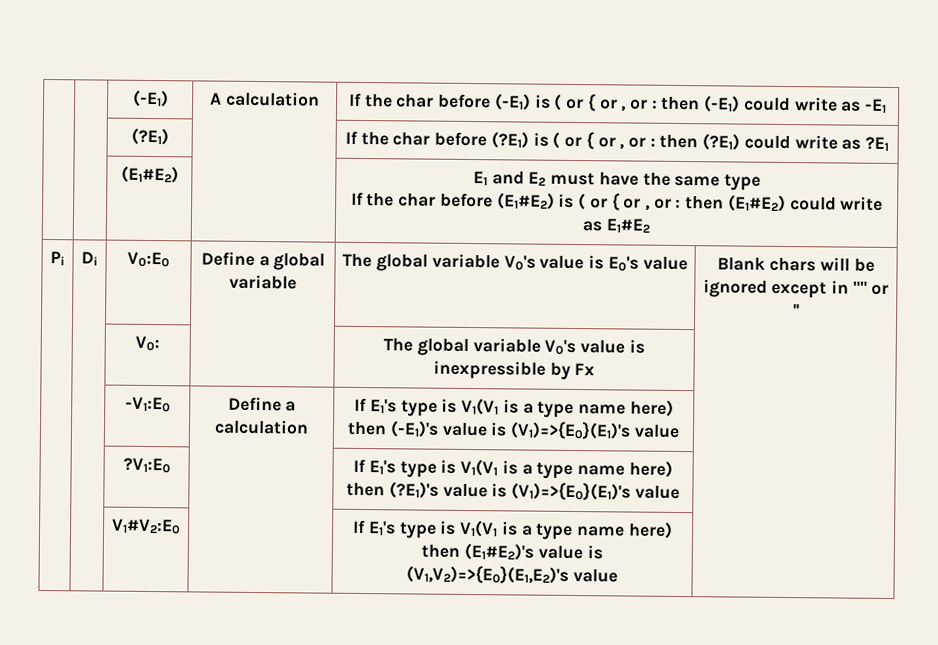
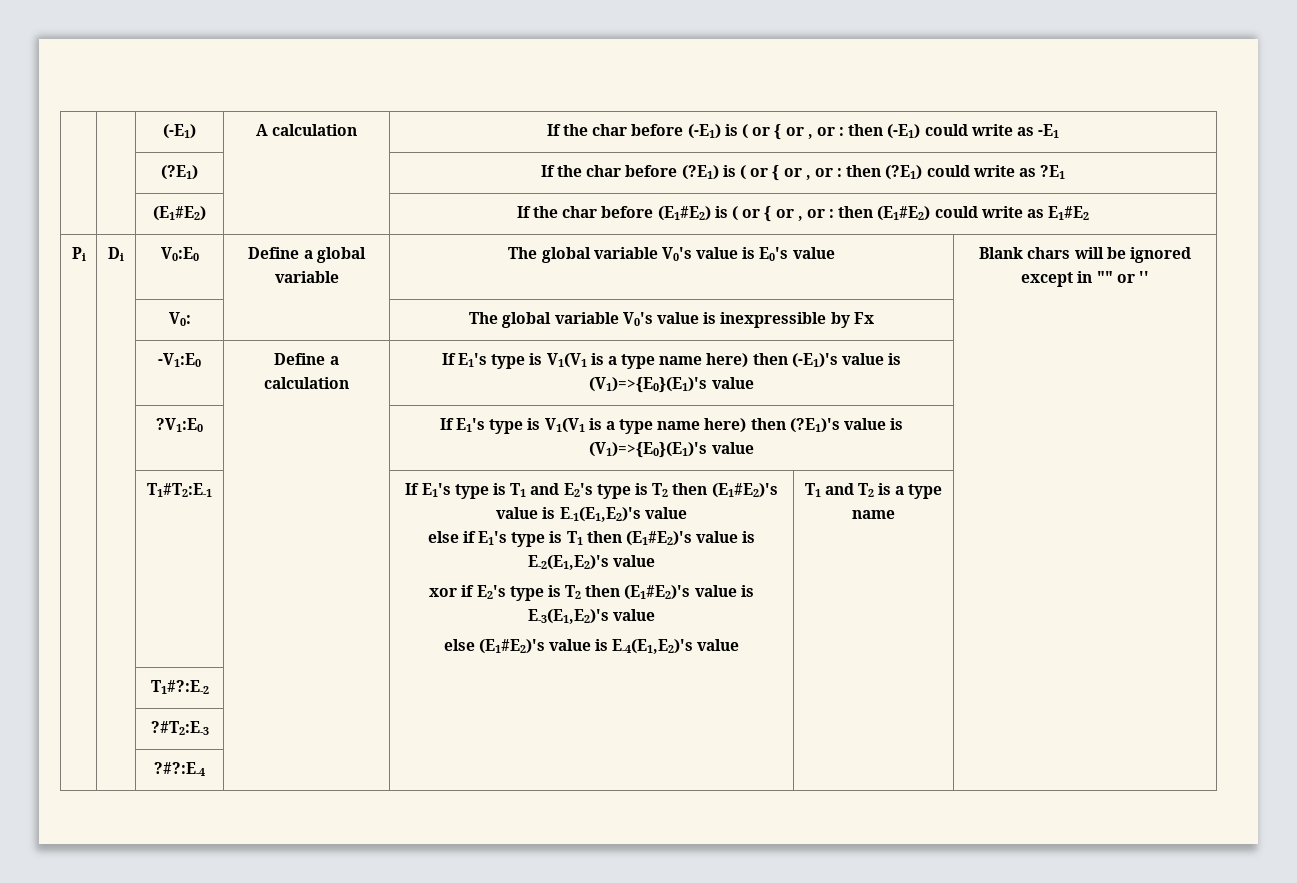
[472,171,762,191] E1 and E2 must have the same type // -> (206, 213) none
[111,518,181,535] [353,519,673,540] [421,542,603,561] [406,565,618,584] V1#V2:E0 | | If E1's type is V1(V1 is a type name here) then (E1#E2)'s value is (V1,V2)=>{E0}(E1,E2)'s value -> [147,483,212,497] [405,483,778,499] [496,507,687,522] [427,531,756,547] [527,555,656,570] [429,585,754,601] [527,609,656,624] [443,639,740,654] [804,483,943,499] [852,510,895,519] [150,680,209,694] [150,721,209,735] [154,762,205,776] T1#T2:E-1 | | If E1's type is T1 and E2's type is T2 then (E1#E2)'s value is E-1(E1,E2)'s value // else if E1's type is T1 then (E1#E2)'s value is E-2(E1,E2)'s value // xor if E2's type is T2 then (E1#E2)'s value is E-3(E1,E2)'s value // else (E1#E2)'s value is E-4(E1,E2)'s value | T1 and T2 is a type name | // | | T1#?:E-2 | | | | // | | ?#T2:E-3 | | | | // | | ?#?:E-4 | | |

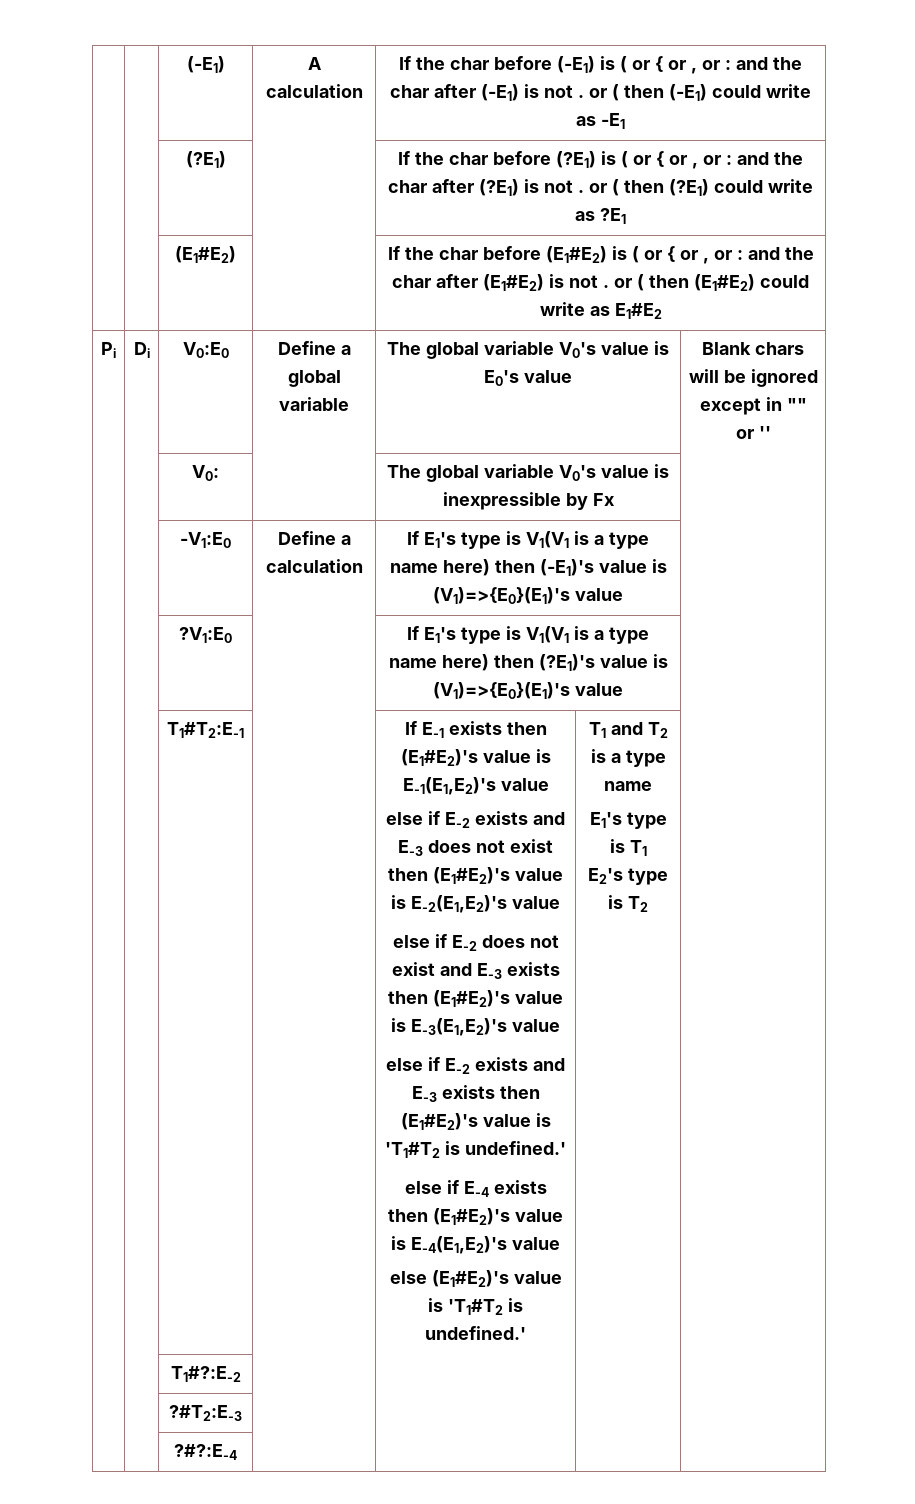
(845, 131) none -> [736,57,803,70] [390,84,619,101] and the char after (-E1) is not . or (
(843, 172) none -> [737,152,804,165] [388,179,619,196] and the char after (?E1) is not . or (
(835, 213) none -> [747,247,814,260] [392,274,645,291] and the char after (E1#E2) is not . or (
[421,483,669,499] E1's type is T1 and E2's type is T2 -> [421,721,502,738] E-1 exists
[478,531,583,547] E1's type is T1 -> [445,811,565,828] [398,839,553,856] E-2 exists and E-3 does not exist
[429,585,582,601] xor if E2's type is T2 -> [392,934,559,951] [391,962,560,979] else if E-2 does not exist and E-3 exists
(475, 645) none -> [428,1057,565,1074] [411,1085,540,1102] [400,1113,551,1130] [385,1141,566,1158] [404,1180,547,1197] [388,1209,428,1222] if E-2 exists and E-3 exists then (E1#E2)'s value is 'T1#T2 is undefined.' // else if E-4 exists then
(740, 645) none -> [389,1270,562,1287] [428,1298,523,1315] [425,1326,526,1340] // else (E1#E2)'s value is 'T1#T2 is undefined.'
(895, 514) none -> [589,812,667,829] [609,839,647,856] [588,868,668,885] [608,895,648,912] // E1's type is T1 // E2's type is T2

